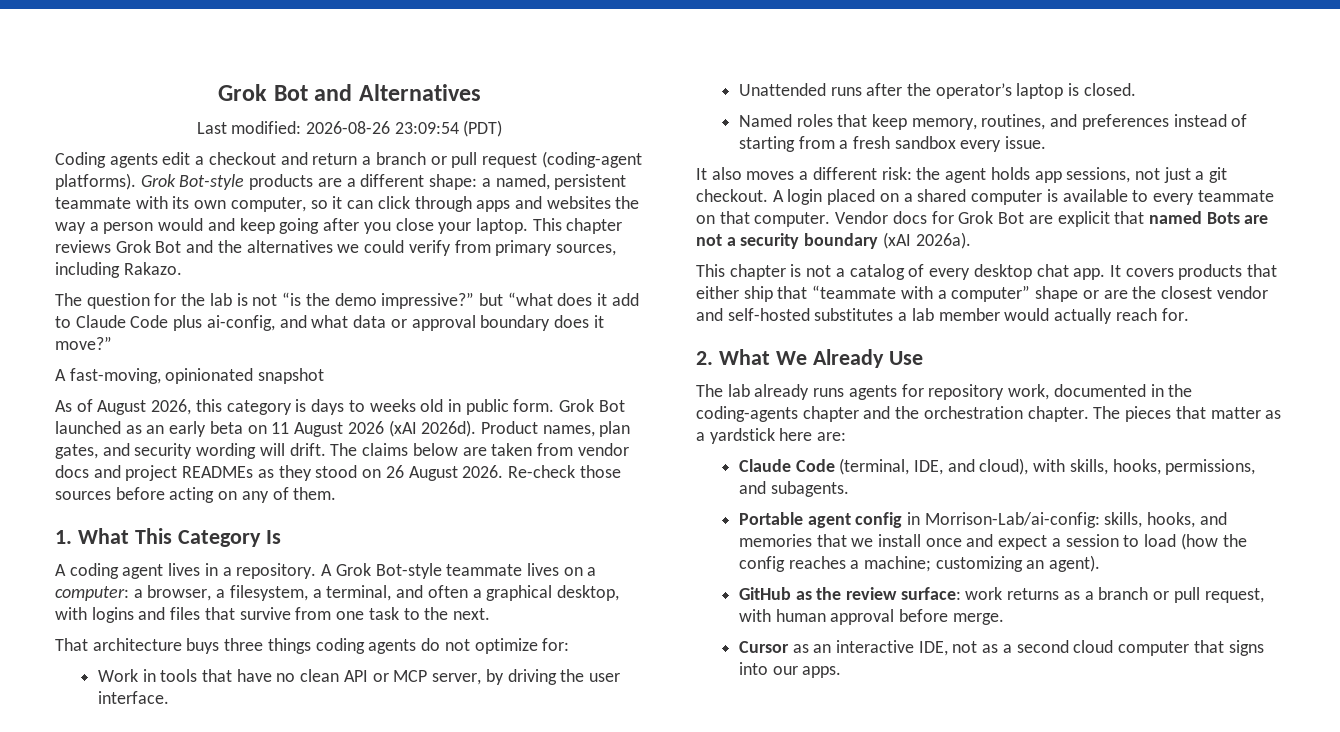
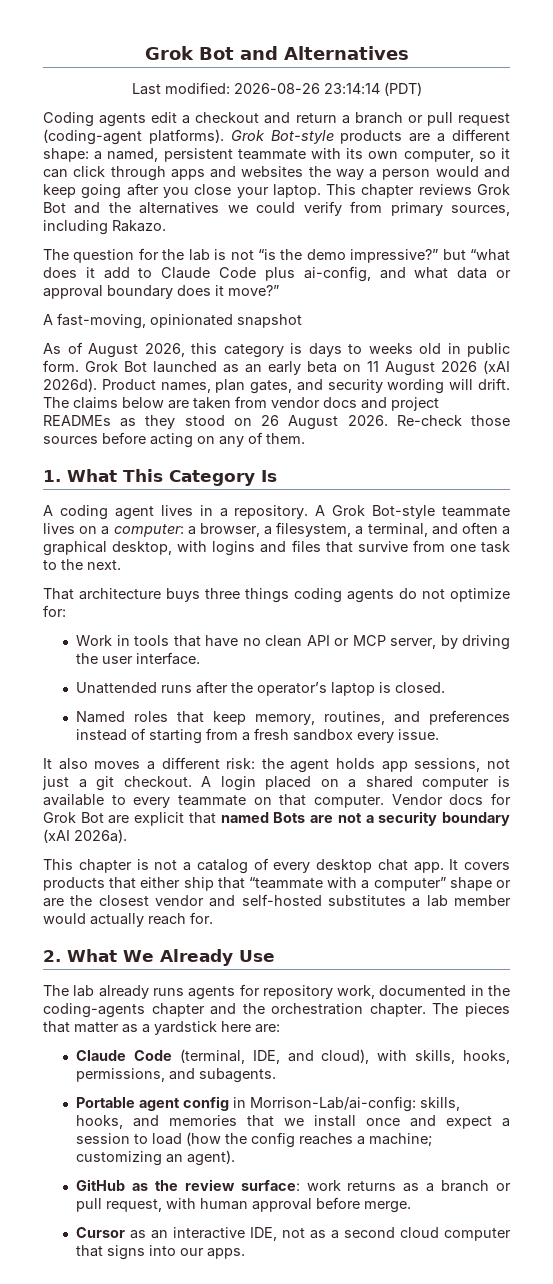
[394,122,459,134] 23:09:54 -> [323,83,380,94] 23:14:14

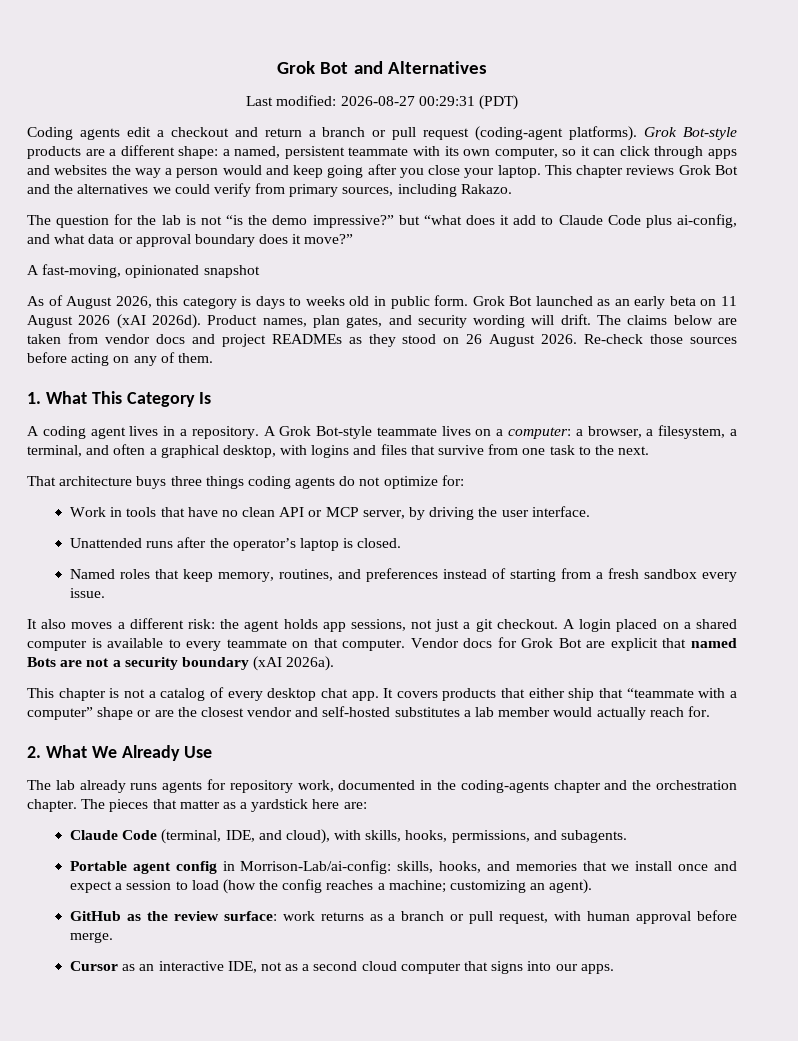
[233,83,380,94] 2026-08-26 23:14:14 -> [340,96,475,106] 2026-08-27 00:29:31

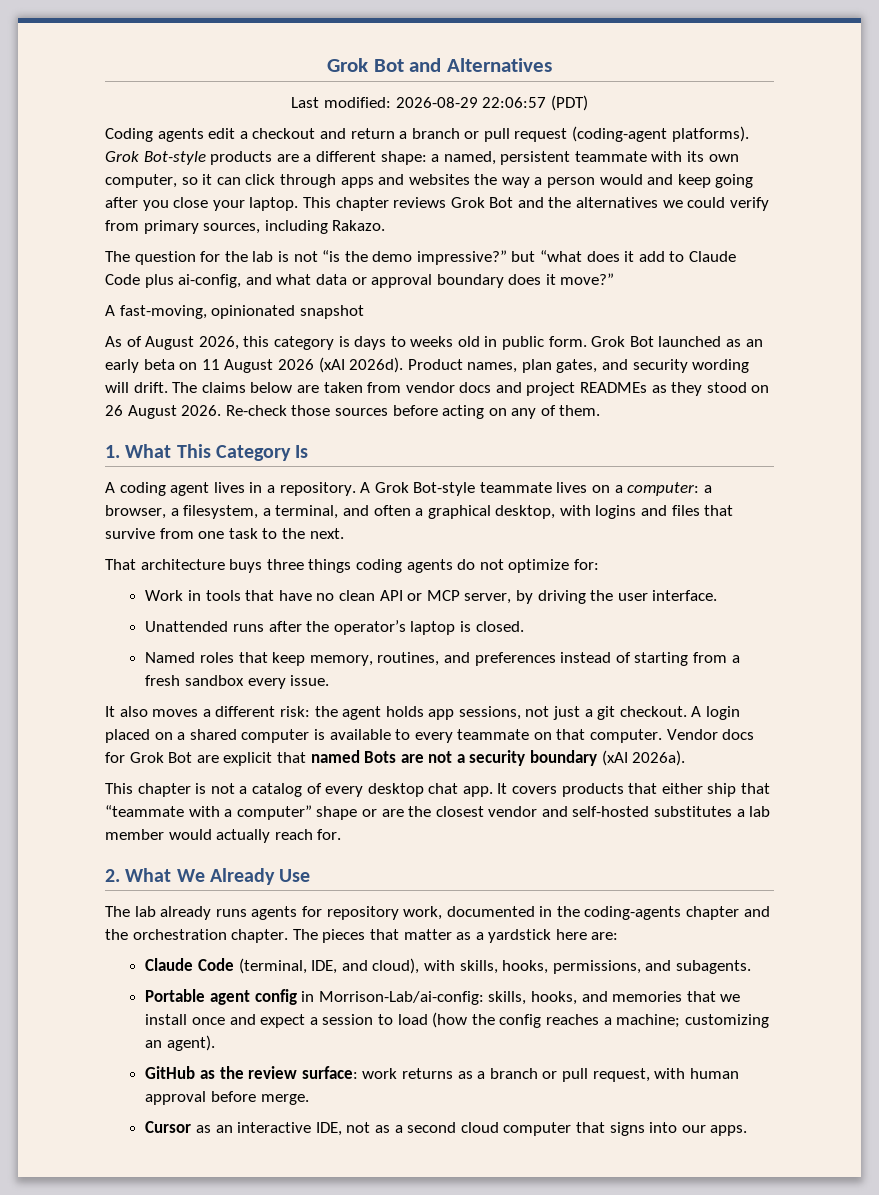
[340,96,475,106] 2026-08-27 00:29:31 -> [395,97,547,108] 2026-08-29 22:06:57

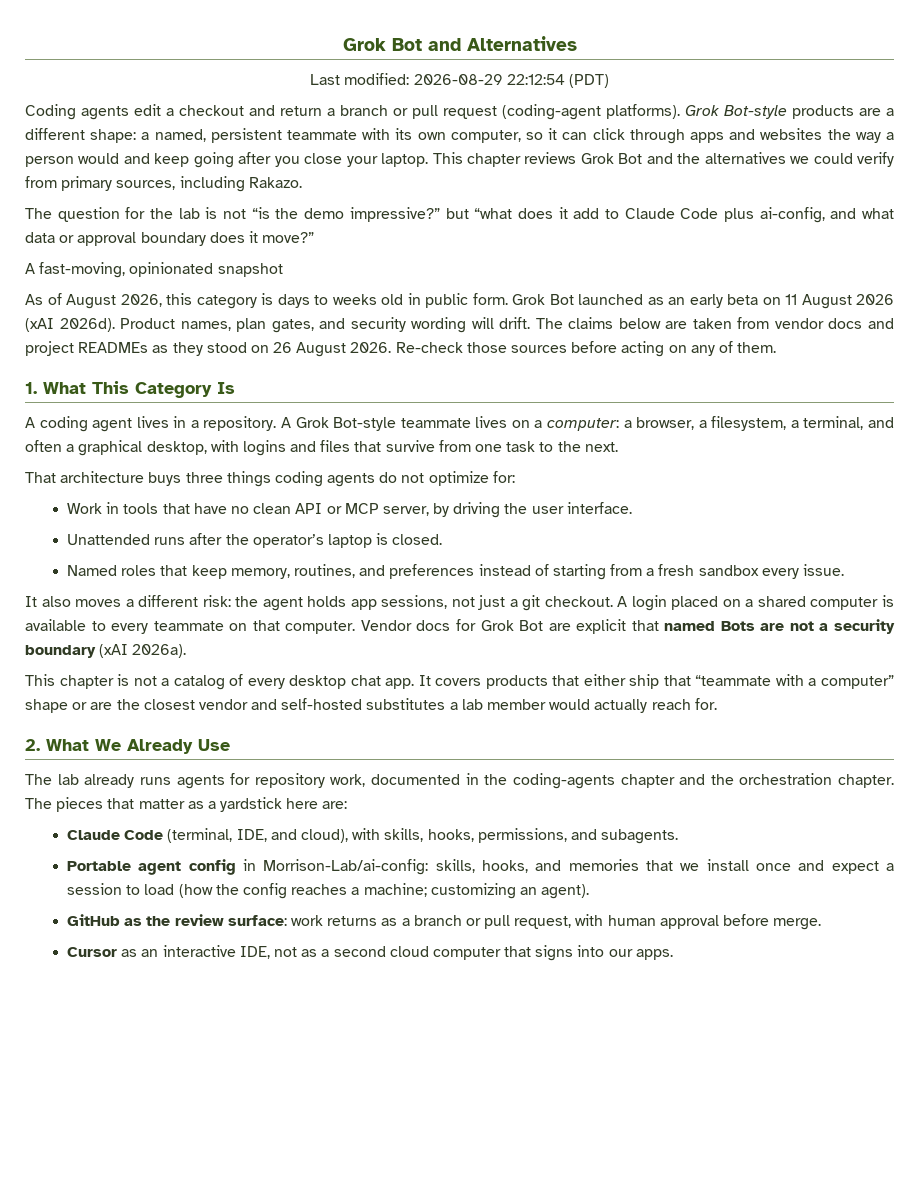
[482,97,547,108] 22:06:57 -> [506,74,565,85] 22:12:54

